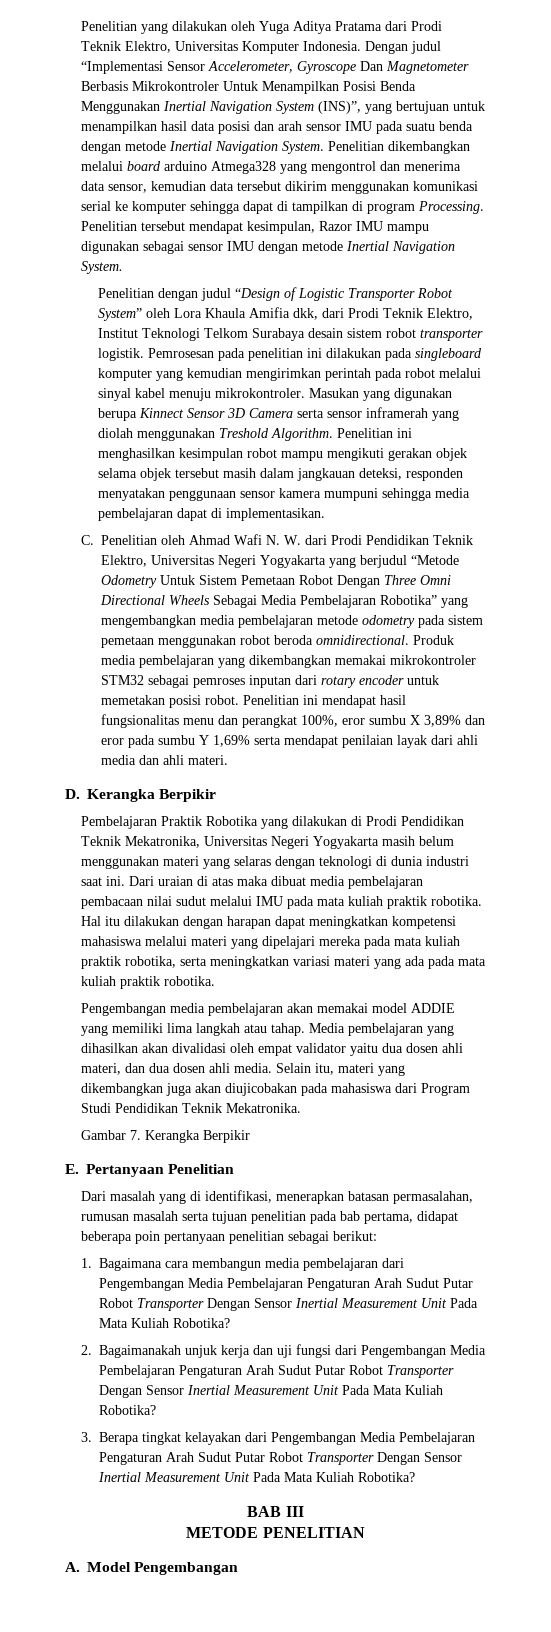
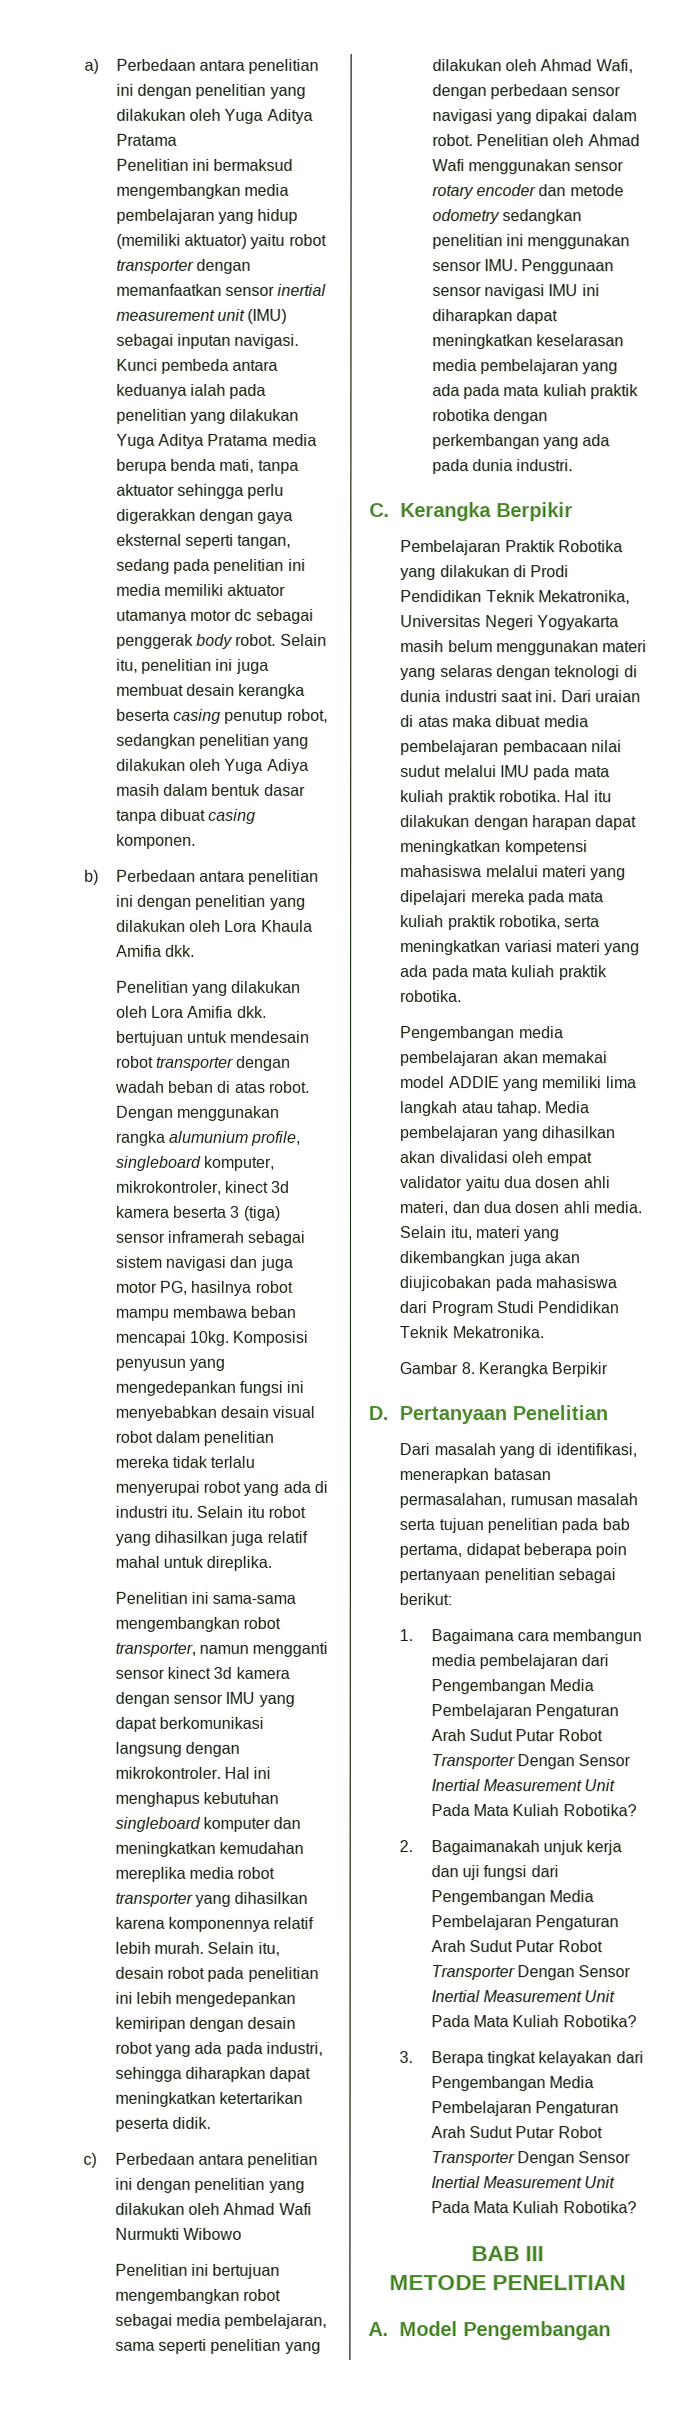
[81,21,138,31] Penelitian -> [84,58,320,74] [115,83,267,99] a) Perbedaan antara penelitian ini dengan penelitian
[385,21,443,31] [81,41,442,54] [81,61,470,74] [81,81,417,94] [81,101,486,114] [81,121,474,134] [81,141,471,154] [81,161,462,174] [81,181,479,194] [81,201,485,214] [81,221,430,234] [81,241,456,254] [81,261,124,274] [97,287,453,301] [97,307,473,321] [97,328,483,341] [97,348,482,361] [97,368,481,381] [97,388,452,401] [97,407,459,421] [97,428,412,441] [97,448,467,461] [97,468,463,481] [97,488,470,501] [97,508,325,521] [81,534,474,545] [101,555,460,568] [101,575,452,588] [100,595,469,608] [101,615,484,628] [101,635,455,648] [101,655,477,668] [101,675,440,688] [101,695,407,708] [101,714,486,728] [101,735,479,748] [101,755,229,765] [65,789,80,799] dari Prodi Teknik Elektro, Universitas Komputer Indonesia. Dengan judul “Implementasi Sensor Accelerometer, Gyroscope Dan Magnetometer Berbasis Mikrokontroler Untuk Menampilkan Posisi Benda Menggunakan Inertial Navigation System (INS)”, yang bertujuan untuk menampilkan hasil data posisi dan arah sensor IMU pada suatu benda dengan metode Inertial Navigation System. Penelitian dikembangkan melalui board arduino Atmega328 yang mengontrol dan menerima data sensor, kemudian data tersebut dikirim menggunakan komunikasi serial ke komputer sehingga dapat di tampilkan di program Processing. Penelitian tersebut mendapat kesimpulan, Razor IMU mampu digunakan sebagai sensor IMU dengan metode Inertial Navigation System. // Penelitian dengan judul “Design of Logistic Transporter Robot System” oleh Lora Khaula Amifia dkk, dari Prodi Teknik Elektro, Institut Teknologi Telkom Surabaya desain sistem robot transporter logistik. Pemrosesan pada penelitian ini dilakukan pada singleboard komputer yang kemudian mengirimkan perintah pada robot melalui sinyal kabel menuju mikrokontroler. Masukan yang digunakan berupa Kinnect Sensor 3D Camera serta sensor inframerah yang diolah menggunakan Treshold Algorithm. Penelitian ini menghasilkan kesimpulan robot mampu mengikuti gerakan objek selama objek tersebut masih dalam jangkauan deteksi, responden menyatakan penggunaan sensor kamera mumpuni sehingga media pembelajaran dapat di implementasikan. // C. Penelitian oleh Ahmad Wafi N. W. dari Prodi Pendidikan Teknik Elektro, Universitas Negeri Yogyakarta yang berjudul “Metode Odometry Untuk Sistem Pemetaan Robot Dengan Three Omni Directional Wheels Sebagai Media Pembelajaran Robotika” yang mengembangkan media pembelajaran metode odometry pada sistem pemetaan menggunakan robot beroda omnidirectional. Produk media pembelajaran yang dikembangkan memakai mikrokontroler STM32 sebagai pemroses inputan dari rotary encoder untuk memetakan posisi robot. Penelitian ini mendapat hasil fungsionalitas menu dan perangkat 100%, eror sumbu X 3,89% dan eror pada sumbu Y 1,69% serta mendapat penilaian layak dari ahli media dan ahli materi. // D. -> [115,158,294,171] [115,183,289,199] [115,208,299,224] [115,233,327,249] [115,258,251,274] [115,283,327,296] [115,308,288,324] [115,333,300,349] [115,358,279,374] [115,383,267,399] [115,408,300,424] [115,433,317,449] [115,458,299,474] [115,483,285,499] [115,508,294,524] [115,533,292,549] [115,558,306,574] [115,583,287,596] [115,608,314,624] [115,633,327,649] [115,658,269,674] [115,683,306,699] [115,708,328,724] [115,733,310,749] [115,758,309,774] [115,783,306,796] [115,808,257,824] [115,833,196,849] [84,869,320,885] [115,894,306,910] [115,919,313,932] [115,944,195,957] [115,980,302,996] [115,1005,267,1018] [115,1030,311,1046] [115,1055,292,1071] [114,1080,310,1093] [115,1105,280,1121] [115,1130,302,1146] [115,1155,275,1171] [115,1180,291,1195] [114,1205,281,1221] [114,1230,306,1246] [114,1255,293,1271] [114,1280,293,1296] [114,1305,297,1321] [114,1330,309,1346] [114,1358,225,1371] [114,1380,305,1396] [114,1405,316,1421] [114,1430,275,1446] [114,1455,256,1468] [114,1480,328,1496] [114,1505,306,1518] [114,1530,308,1546] [114,1555,273,1571] [114,1591,297,1604] [114,1616,281,1632] [114,1641,329,1657] [114,1666,290,1679] [114,1691,295,1707] [114,1716,264,1732] [114,1741,240,1757] [114,1766,272,1779] [114,1791,279,1807] [114,1816,302,1832] [114,1841,304,1857] [114,1866,276,1882] [114,1891,309,1907] [114,1916,315,1932] [114,1941,280,1956] [114,1966,319,1982] [114,1991,297,2007] [114,2016,297,2032] [114,2041,323,2057] [114,2066,312,2082] [114,2091,303,2107] [114,2116,211,2132] [83,2152,319,2168] [114,2177,305,2193] [114,2202,312,2215] [114,2227,242,2240] [114,2263,281,2279] [114,2288,281,2304] [114,2313,328,2329] [114,2338,321,2354] [431,59,633,74] [431,84,622,100] [431,109,637,125] [431,134,640,147] [431,159,625,175] [431,184,624,200] [431,209,582,225] [431,234,631,250] [431,259,615,275] [431,284,600,300] [431,309,558,325] [431,334,624,350] [431,359,619,375] [431,384,639,400] [431,409,548,425] [431,434,611,450] [431,459,574,475] [369,503,390,518] // Penelitian ini bermaksud mengembangkan media pembelajaran yang hidup (memiliki aktuator) yaitu robot transporter dengan memanfaatkan sensor inertial measurement unit (IMU) sebagai inputan navigasi. Kunci pembeda antara keduanya ialah pada penelitian yang dilakukan Yuga Aditya Pratama media berupa benda mati, tanpa aktuator sehingga perlu digerakkan dengan gaya eksternal seperti tangan, sedang pada penelitian ini media memiliki aktuator utamanya motor dc sebagai penggerak body robot. Selain itu, penelitian ini juga membuat desain kerangka beserta casing penutup robot, sedangkan penelitian yang dilakukan oleh Yuga Adiya masih dalam bentuk dasar tanpa dibuat casing komponen. // b) Perbedaan antara penelitian ini dengan penelitian yang dilakukan oleh Lora Khaula Amifia dkk. // Penelitian yang dilakukan oleh Lora Amifia dkk. bertujuan untuk mendesain robot transporter dengan wadah beban di atas robot. Dengan menggunakan rangka alumunium profile, singleboard komputer, mikrokontroler, kinect 3d kamera beserta 3 (tiga) sensor inframerah sebagai sistem navigasi dan juga motor PG, hasilnya robot mampu membawa beban mencapai 10kg. Komposisi penyusun yang mengedepankan fungsi ini menyebabkan desain visual robot dalam penelitian mereka tidak terlalu menyerupai robot yang ada di industri itu. Selain itu robot yang dihasilkan juga relatif mahal untuk direplika. // Penelitian ini sama-sama mengembangkan robot transporter, namun mengganti sensor kinect 3d kamera dengan sensor IMU yang dapat berkomunikasi langsung dengan mikrokontroler. Hal ini menghapus kebutuhan singleboard komputer dan meningkatkan kemudahan mereplika media robot transporter yang dihasilkan karena komponennya relatif lebih murah. Selain itu, desain robot pada penelitian ini lebih mengedepankan kemiripan dengan desain robot yang ada pada industri, sehingga diharapkan dapat meningkatkan ketertarikan peserta didik. // c) Perbedaan antara penelitian ini dengan penelitian yang dilakukan oleh Ahmad Wafi Nurmukti Wibowo // Penelitian ini bertujuan mengembangkan robot sebagai media pembelajaran, sama seperti penelitian yang dilakukan oleh Ahmad Wafi, dengan perbedaan sensor navigasi yang dipakai dalam robot. Penelitian oleh Ahmad Wafi menggunakan sensor rotary encoder dan metode odometry sedangkan penelitian ini menggunakan sensor IMU. Penggunaan sensor navigasi IMU ini diharapkan dapat meningkatkan keselarasan media pembelajaran yang ada pada mata kuliah praktik robotika dengan perkembangan yang ada pada dunia industri. // C.
[130,1130,251,1143] [65,1164,79,1174] 7. Kerangka Berpikir // E. -> [460,1362,609,1378] [368,1406,389,1421] 8. Kerangka Berpikir // D.

